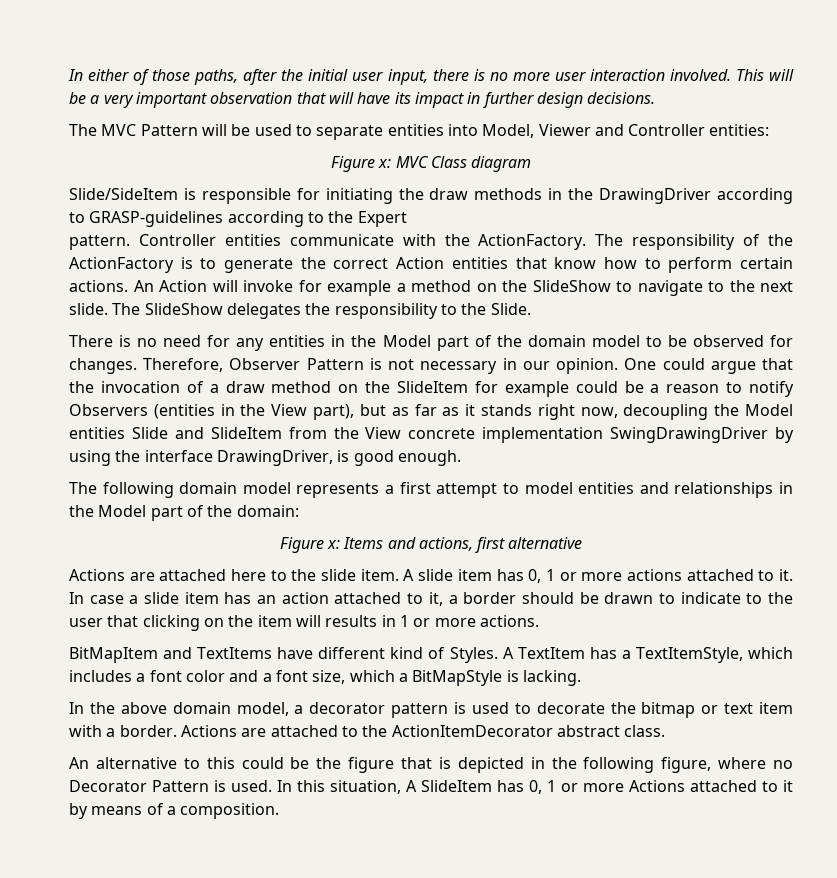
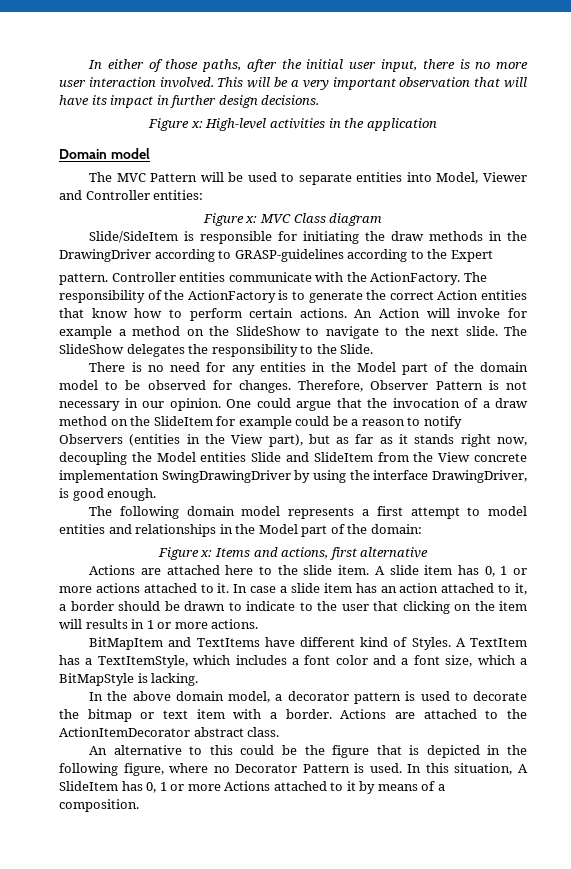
(656, 98) none -> [148,118,437,131] [59,148,150,159] // Figure x: High-level activities in the application // Domain model

